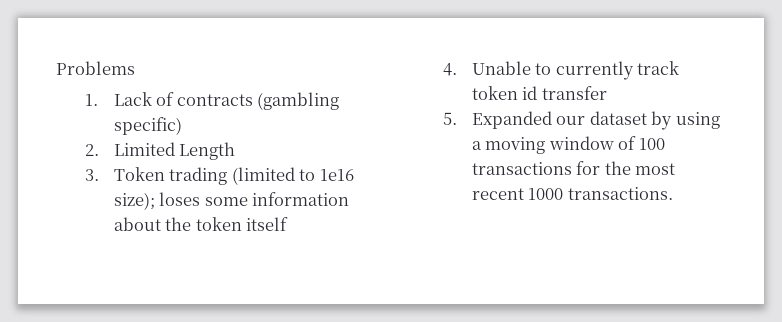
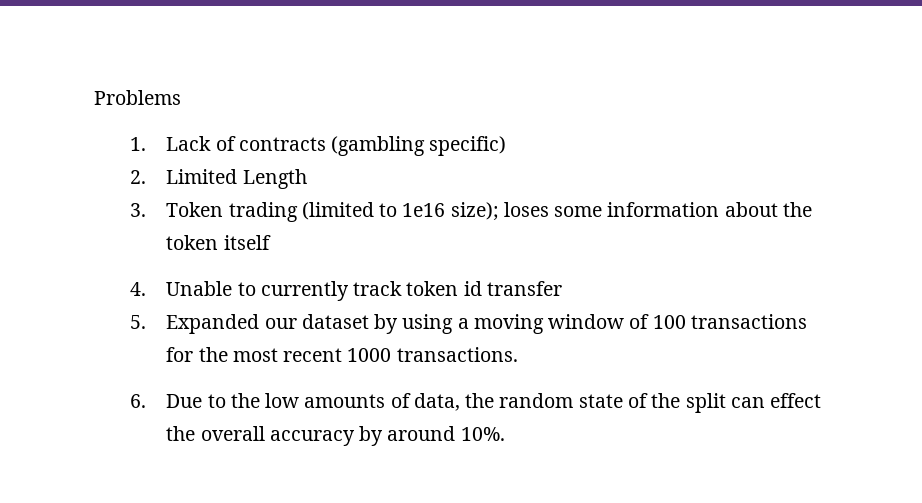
(673, 193) none -> [130,393,822,413] [166,426,505,446] // 6. Due to the low amounts of data, the random state of the split can effect the overall accuracy by around 10%.

